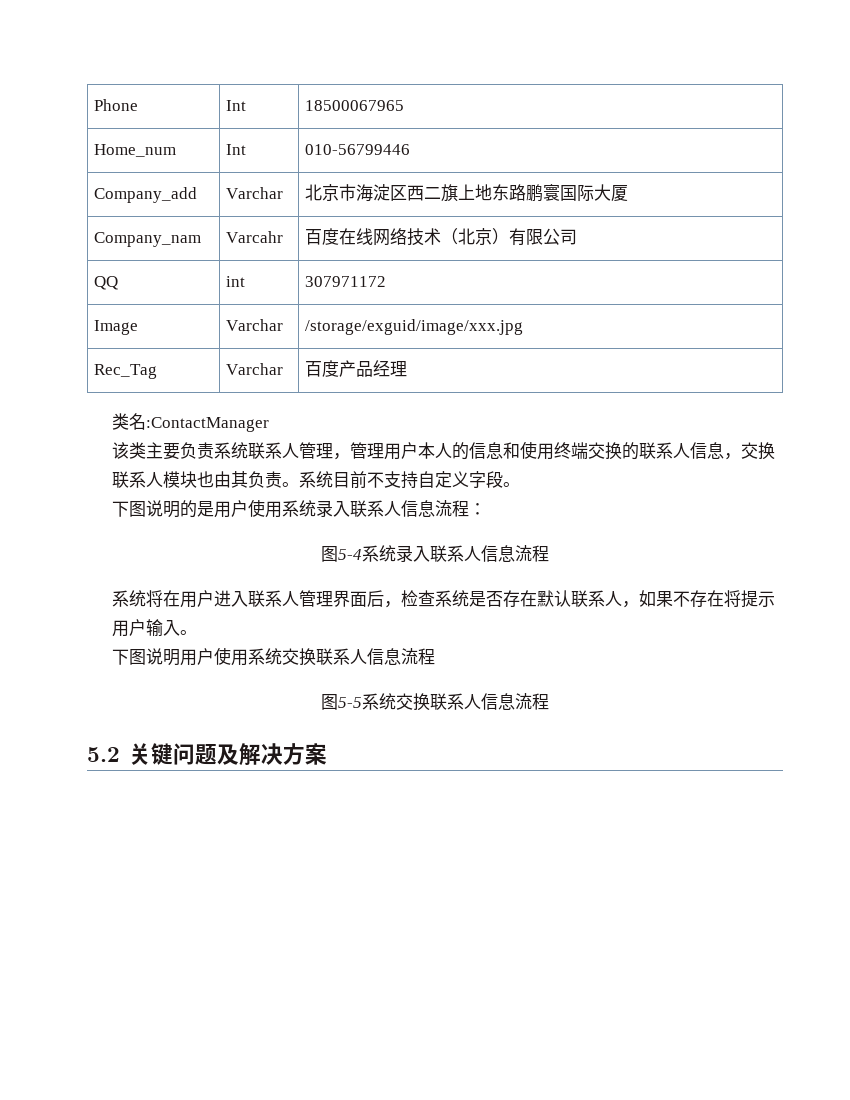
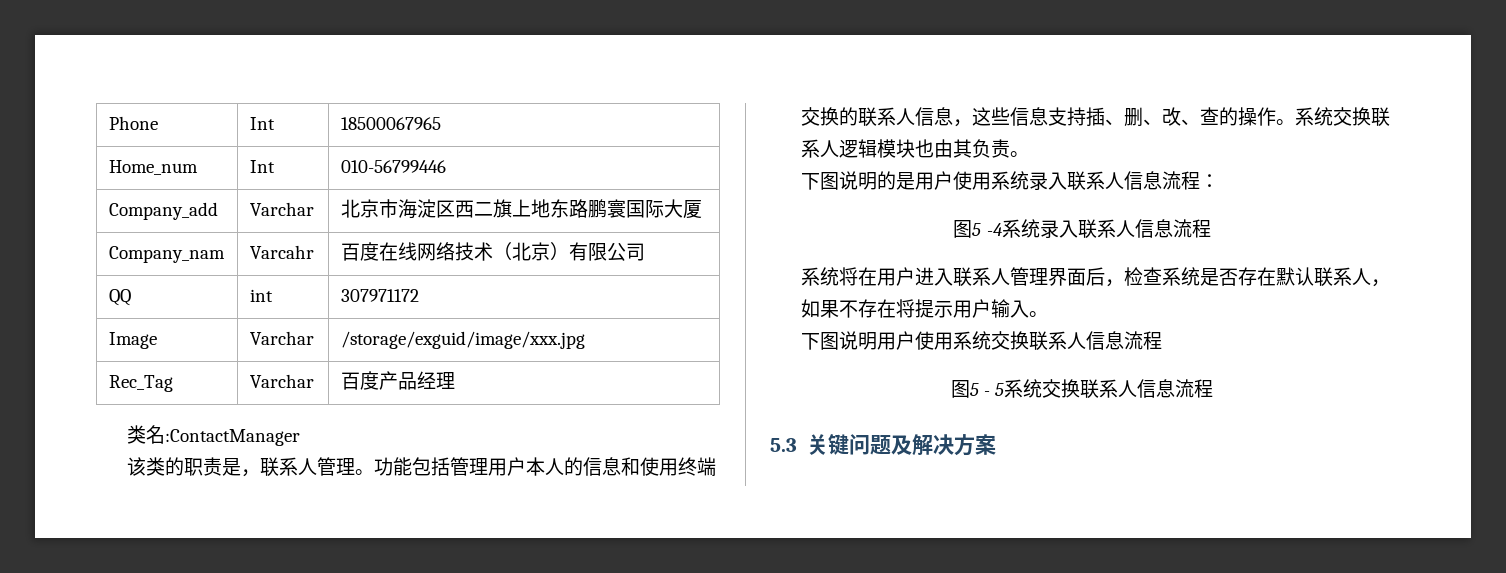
[145,442,350,460] 主要负责系统联系人管理， -> [164,457,450,477] 的职责是，联系人管理。功能包括
[740,442,775,460] [111,471,163,488] 交换联系人 -> [971,107,1390,127] [800,139,877,158] 这些信息支持插、删、改、查的操作。系统交换联系人逻辑
[298,471,520,489] 系统目前不支持自定义字段。 -> (1029, 154) none
[338,549,362,560] 5-4 -> [972,223,1002,236] 5 -4
[338,693,549,711] [87,747,120,762] 5-5系统交换联系人信息流程 // 5.2 -> [969,379,1214,398] [770,438,797,452] 5 - 5系统交换联系人信息流程 // 5.3

